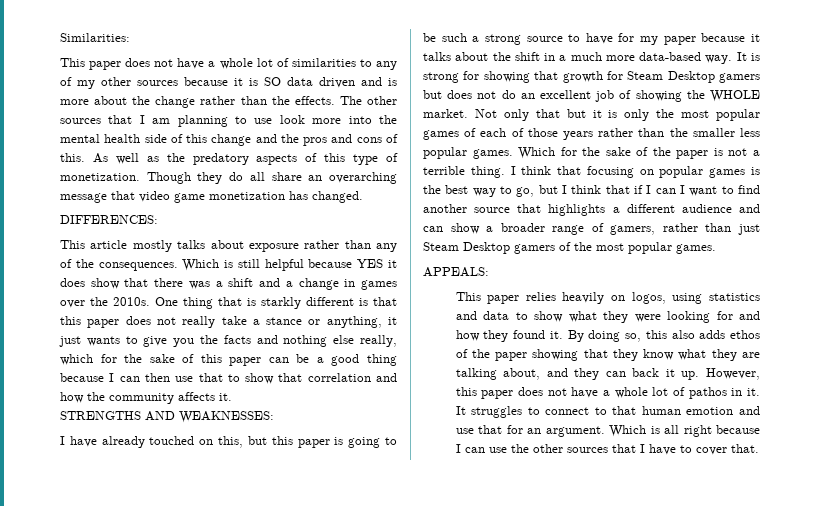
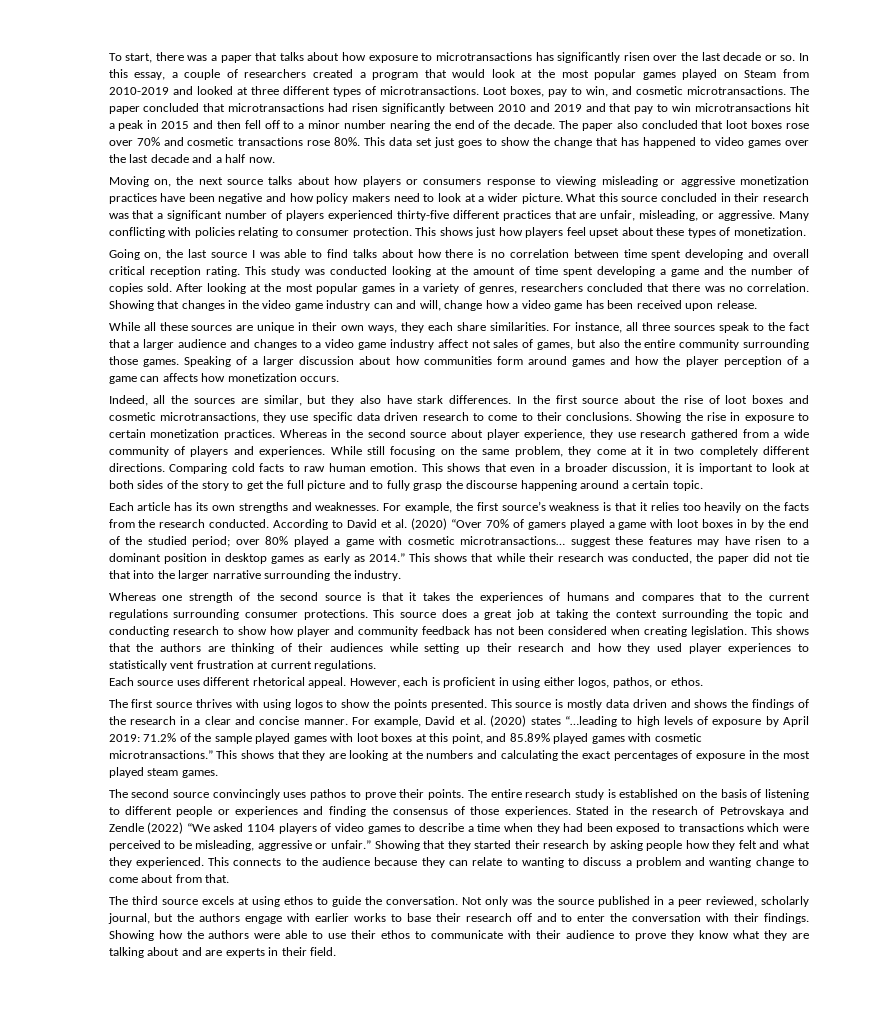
[60,33,130,42] [60,58,397,70] [60,77,397,89] [60,96,397,108] [60,115,397,127] [60,134,398,146] [60,153,398,165] [60,172,398,184] [60,191,363,203] [60,215,158,224] [60,240,397,252] [60,259,397,271] [60,278,397,290] [60,297,397,309] [60,316,398,328] [59,335,398,347] [60,354,397,366] [60,373,398,384] [60,392,232,404] [60,411,274,423] [60,436,397,448] [423,33,760,45] [423,52,760,64] [423,71,760,83] [423,90,760,102] [423,109,760,121] [423,128,760,140] [423,147,760,159] [423,166,760,178] [423,185,760,197] [423,204,760,216] [423,223,760,235] [423,242,716,254] [423,267,489,277] [455,292,760,304] [455,311,760,323] [455,330,760,342] [455,349,608,361] Similarities: // This paper does not have a whole lot of similarities to any of my other sources because it is SO data driven and is more about the change rather than the effects. The other sources that I am planning to use look more into the mental health side of this change and the pros and cons of this. As well as the predatory aspects of this type of monetization. Though they do all share an overarching message that video game monetization has changed. // DIFFERENCES: // This article mostly talks about exposure rather than any of the consequences. Which is still helpful because YES it does show that there was a shift and a change in games over the 2010s. One thing that is starkly different is that this paper does not really take a stance or anything, it just wants to give you the facts and nothing else really, which for the sake of this paper can be a good thing because I can then use that to show that correlation and how the community affects it. // STRENGTHS AND WEAKNESSES: // I have already touched on this, but this paper is going to be such a strong source to have for my paper because it talks about the shift in a much more data-based way. It is strong for showing that growth for Steam Desktop gamers but does not do an excellent job of showing the WHOLE market. Not only that but it is only the most popular games of each of those years rather than the smaller less popular games. Which for the sake of the paper is not a terrible thing. I think that focusing on popular games is the best way to go, but I think that if I can I want to find another source that highlights a different audience and can show a broader range of gamers, rather than just Steam Desktop gamers of the most popular games. // APPEALS: // This paper relies heavily on logos, using statistics and data to show what they were looking for and how they found it. By doing so, this also adds ethos of the paper showing that -> [108,52,810,63] [108,69,810,80] [108,86,809,97] [108,103,810,114] [108,120,809,131] [108,137,810,148] [108,154,275,163] [108,176,809,187] [108,193,810,204] [108,210,809,221] [108,227,806,238] [108,249,810,260] [108,266,809,277] [108,283,809,294] [108,300,757,311] [108,322,811,333] [108,339,809,350] [108,356,810,367] [108,373,340,384] [108,395,809,406] [108,412,810,423] [108,429,810,440] [108,446,810,457] [108,463,811,474] [108,480,703,491] [108,501,810,513] [108,518,809,530] [108,536,810,547] [108,553,810,564] [108,570,402,581] [108,592,810,603] [108,609,809,620] [108,626,809,637] [108,643,810,654] [108,660,377,671] [108,677,703,688] [108,699,810,710] [108,715,809,727] [108,733,702,744] [108,750,810,761] [108,767,218,778] [108,789,809,800] [108,806,809,817] [108,822,810,834] [108,840,811,851] [108,857,809,868] [108,874,230,883] [108,896,810,907] [107,913,809,924] [108,930,667,941] To start, there was a paper that talks about how exposure to microtransactions has significantly risen over the last decade or so. In this essay, a couple of researchers created a program that would look at the most popular games played on Steam from 2010-2019 and looked at three different types of microtransactions. Loot boxes, pay to win, and cosmetic microtransactions. The paper concluded that microtransactions had risen significantly between 2010 and 2019 and that pay to win microtransactions hit a peak in 2015 and then fell off to a minor number nearing the end of the decade. The paper also concluded that loot boxes rose over 70% and cosmetic transactions rose 80%. This data set just goes to show the change that has happened to video games over the last decade and a half now. // Moving on, the next source talks about how players or consumers response to viewing misleading or aggressive monetization practices have been negative and how policy makers need to look at a wider picture. What this source concluded in their research was that a significant number of players experienced thirty-five different practices that are unfair, misleading, or aggressive. Many conflicting with policies relating to consumer protection. This shows just how players feel upset about these types of monetization. // Going on, the last source I was able to find talks about how there is no correlation between time spent developing and overall critical reception rating. This study was conducted looking at the amount of time spent developing a game and the number of copies sold. After looking at the most popular games in a variety of genres, researchers concluded that there was no correlation. Showing that changes in the video game industry can and will, change how a video game has been received upon release. // While all these sources are unique in their own ways, they each share similarities. For instance, all three sources speak to the fact that a larger audience and changes to a video game industry affect not sales of games, but also the entire community surrounding those games. Speaking of a larger discussion about how communities form around games and how the player perception of a game can affects how monetization occurs. // Indeed, all the sources are similar, but they also have stark differences. In the first source about the rise of loot boxes and cosmetic microtransactions, they use specific data driven research to come to their conclusions. Showing the rise in exposure to certain monetization practices. Whereas in the second source about player experience, they use research gathered from a wide community of players and experiences. While still focusing on the same problem, they come at it in two completely different directions. Comparing cold facts to raw human emotion. This shows that even in a broader discussion, it is important to look at both sides of the story to get the full picture and to fully grasp the discourse happening around a certain topic. // Each article has its own strengths and weaknesses. For example, the first source’s weakness is that it relies too heavily on the facts from the research conducted. According to David et al. (2020) “Over 70% of gamers played a game with loot boxes in by the end of the studied period; over 80% played a game with cosmetic microtransactions… suggest these features may have risen to a dominant position in desktop games as early as 2014.” This shows that while their research was conducted, the paper did not tie that into the larger narrative surrounding the industry. // Whereas one strength of the second source is that it takes the experiences of humans and compares that to the current regulations surrounding consumer protections. This source does a great job at taking the context surrounding the topic and conducting research to show how player and community feedback has not been considered when creating legislation. This shows that the authors are thinking of their audiences while setting up their research and how they used player experiences to statistically vent frustration at current regulations. // Each source uses different rhetorical appeal. However, each is proficient in using either logos, pathos, or ethos. // The first source thrives with using logos to show the points presented. This source is mostly data driven and shows the findings of the research in a clear and concise manner. For example, David et al. (2020) states “…leading to high levels of exposure by April 2019: 71.2% of the sample played games with loot boxes at this point, and 85.89% played games with cosmetic microtransactions.” This shows that they are looking at the numbers and calculating the exact percentages of exposure in the most played steam games. // The second source convincingly uses pathos to prove their points. The entire research study is established on the basis of listening to different people or experiences and finding the consensus of those experiences. Stated in the research of Petrovskaya and Zendle (2022) “We asked 1104 players of video games to describe a time when they had been exposed to transactions which were perceived to be misleading, aggressive or unfair.” Showing that they started their research by asking people how they felt and what they experienced. This connects to the audience because they can relate to wanting to discuss a problem and wanting change to come about from that. // The third source excels at using ethos to guide the conversation. Not only was the source published in a peer reviewed, scholarly journal, but the authors engage with earlier works to base their research off and to enter the conversation with their findings. Showing how the authors were able to use their ethos to communicate with their audience to prove
[503,368,760,380] [455,387,760,399] [455,406,760,418] [455,425,760,437] [455,444,759,455] about, and they can back it up. However, this paper does not have a whole lot of pathos in it. It struggles to connect to that human emotion and use that for an argument. Which is all right because I can use the other sources that I have to cover that. -> [147,947,337,958] about and are experts in their field.

